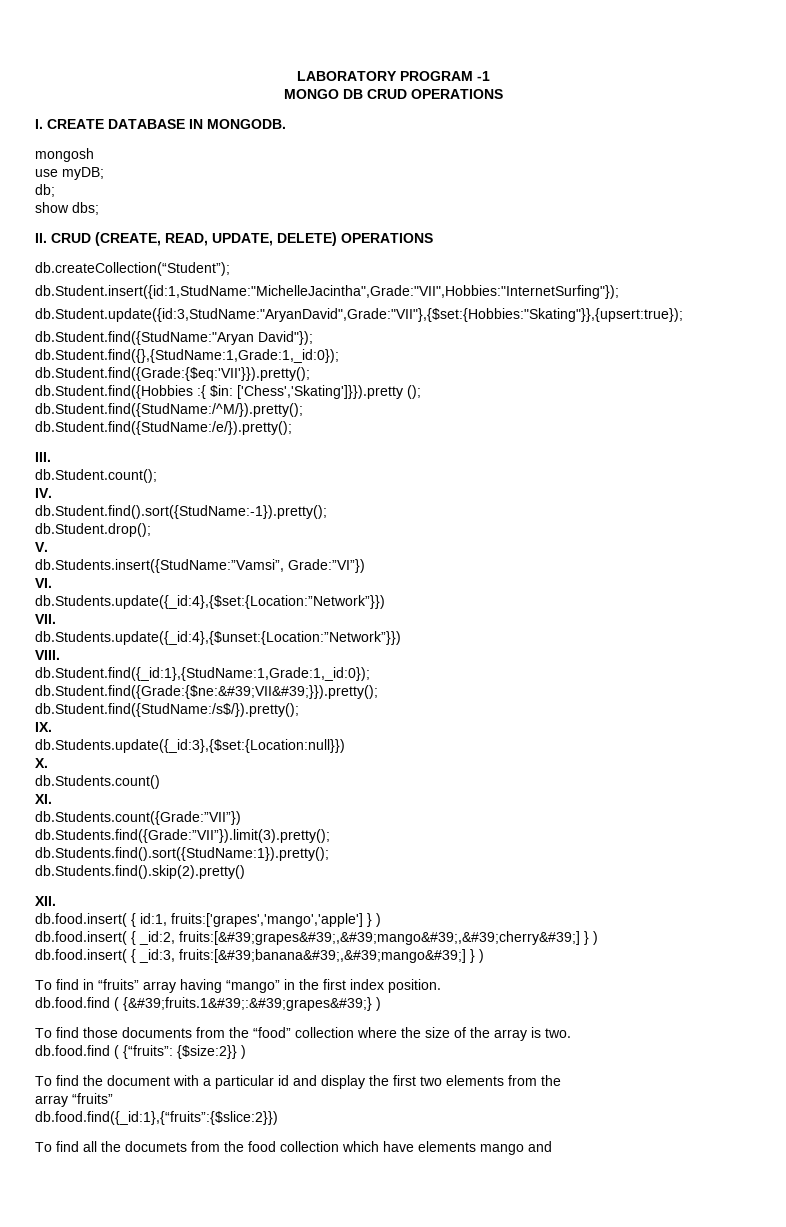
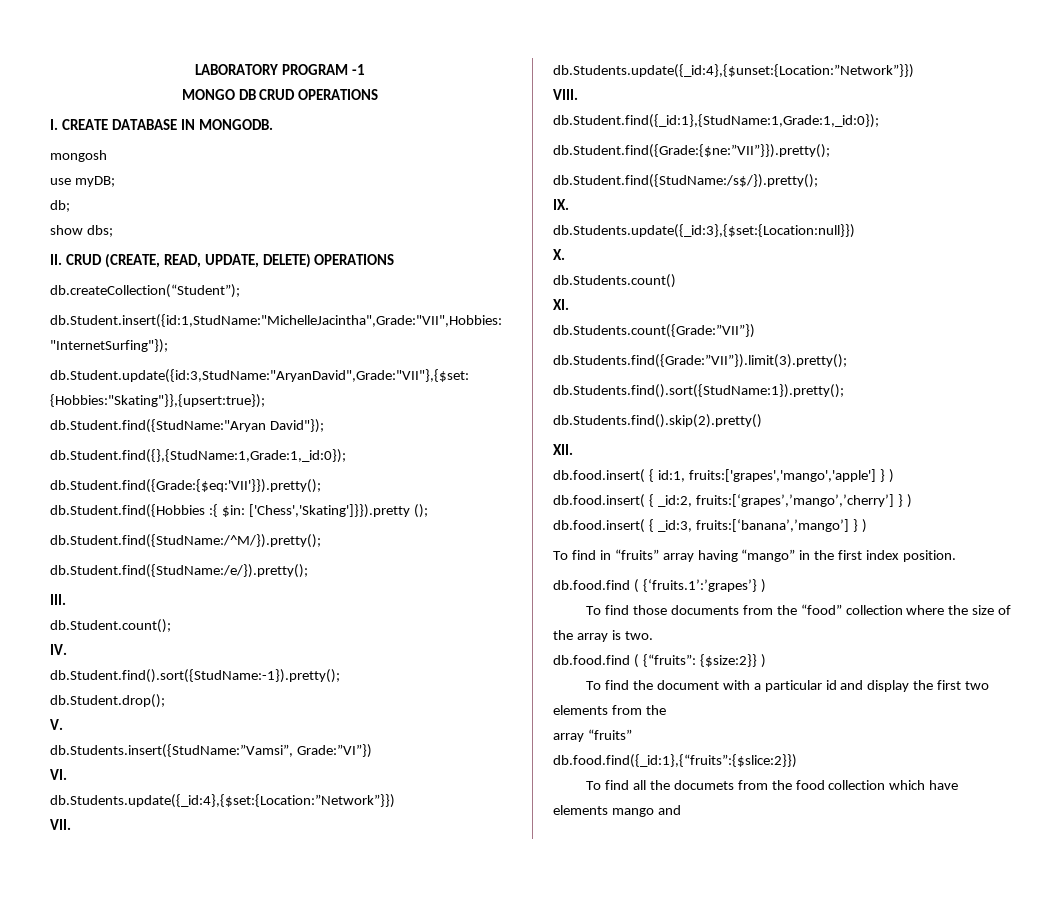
[35,685,378,699] db.Student.find({Grade:{$ne:&#39;VII&#39;}}).pretty(); -> [553,144,830,158] db.Student.find({Grade:{$ne:”VII”}}).pretty();
[179,931,580,945] fruits:[&#39;grapes&#39;,&#39;mango&#39;,&#39;cherry&#39;] -> [695,494,894,507] fruits:[‘grapes’,’mango’,’cherry’]
[179,949,466,963] fruits:[&#39;banana&#39;,&#39;mango&#39;] -> [695,519,849,532] fruits:[‘banana’,’mango’]
[123,997,372,1011] {&#39;fruits.1&#39;:&#39;grapes&#39;} -> [642,579,757,592] {‘fruits.1’:’grapes’}

